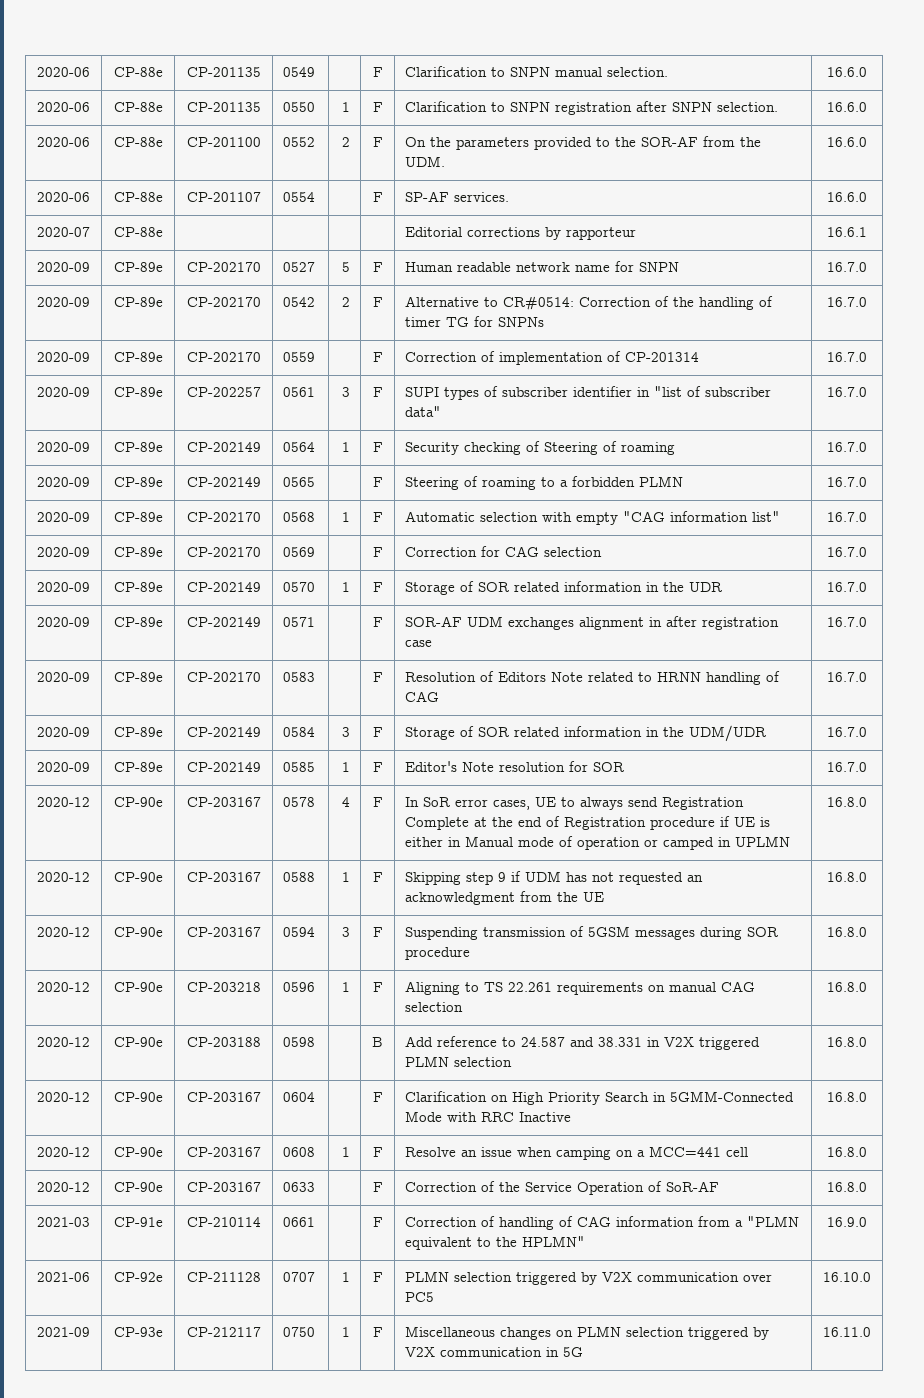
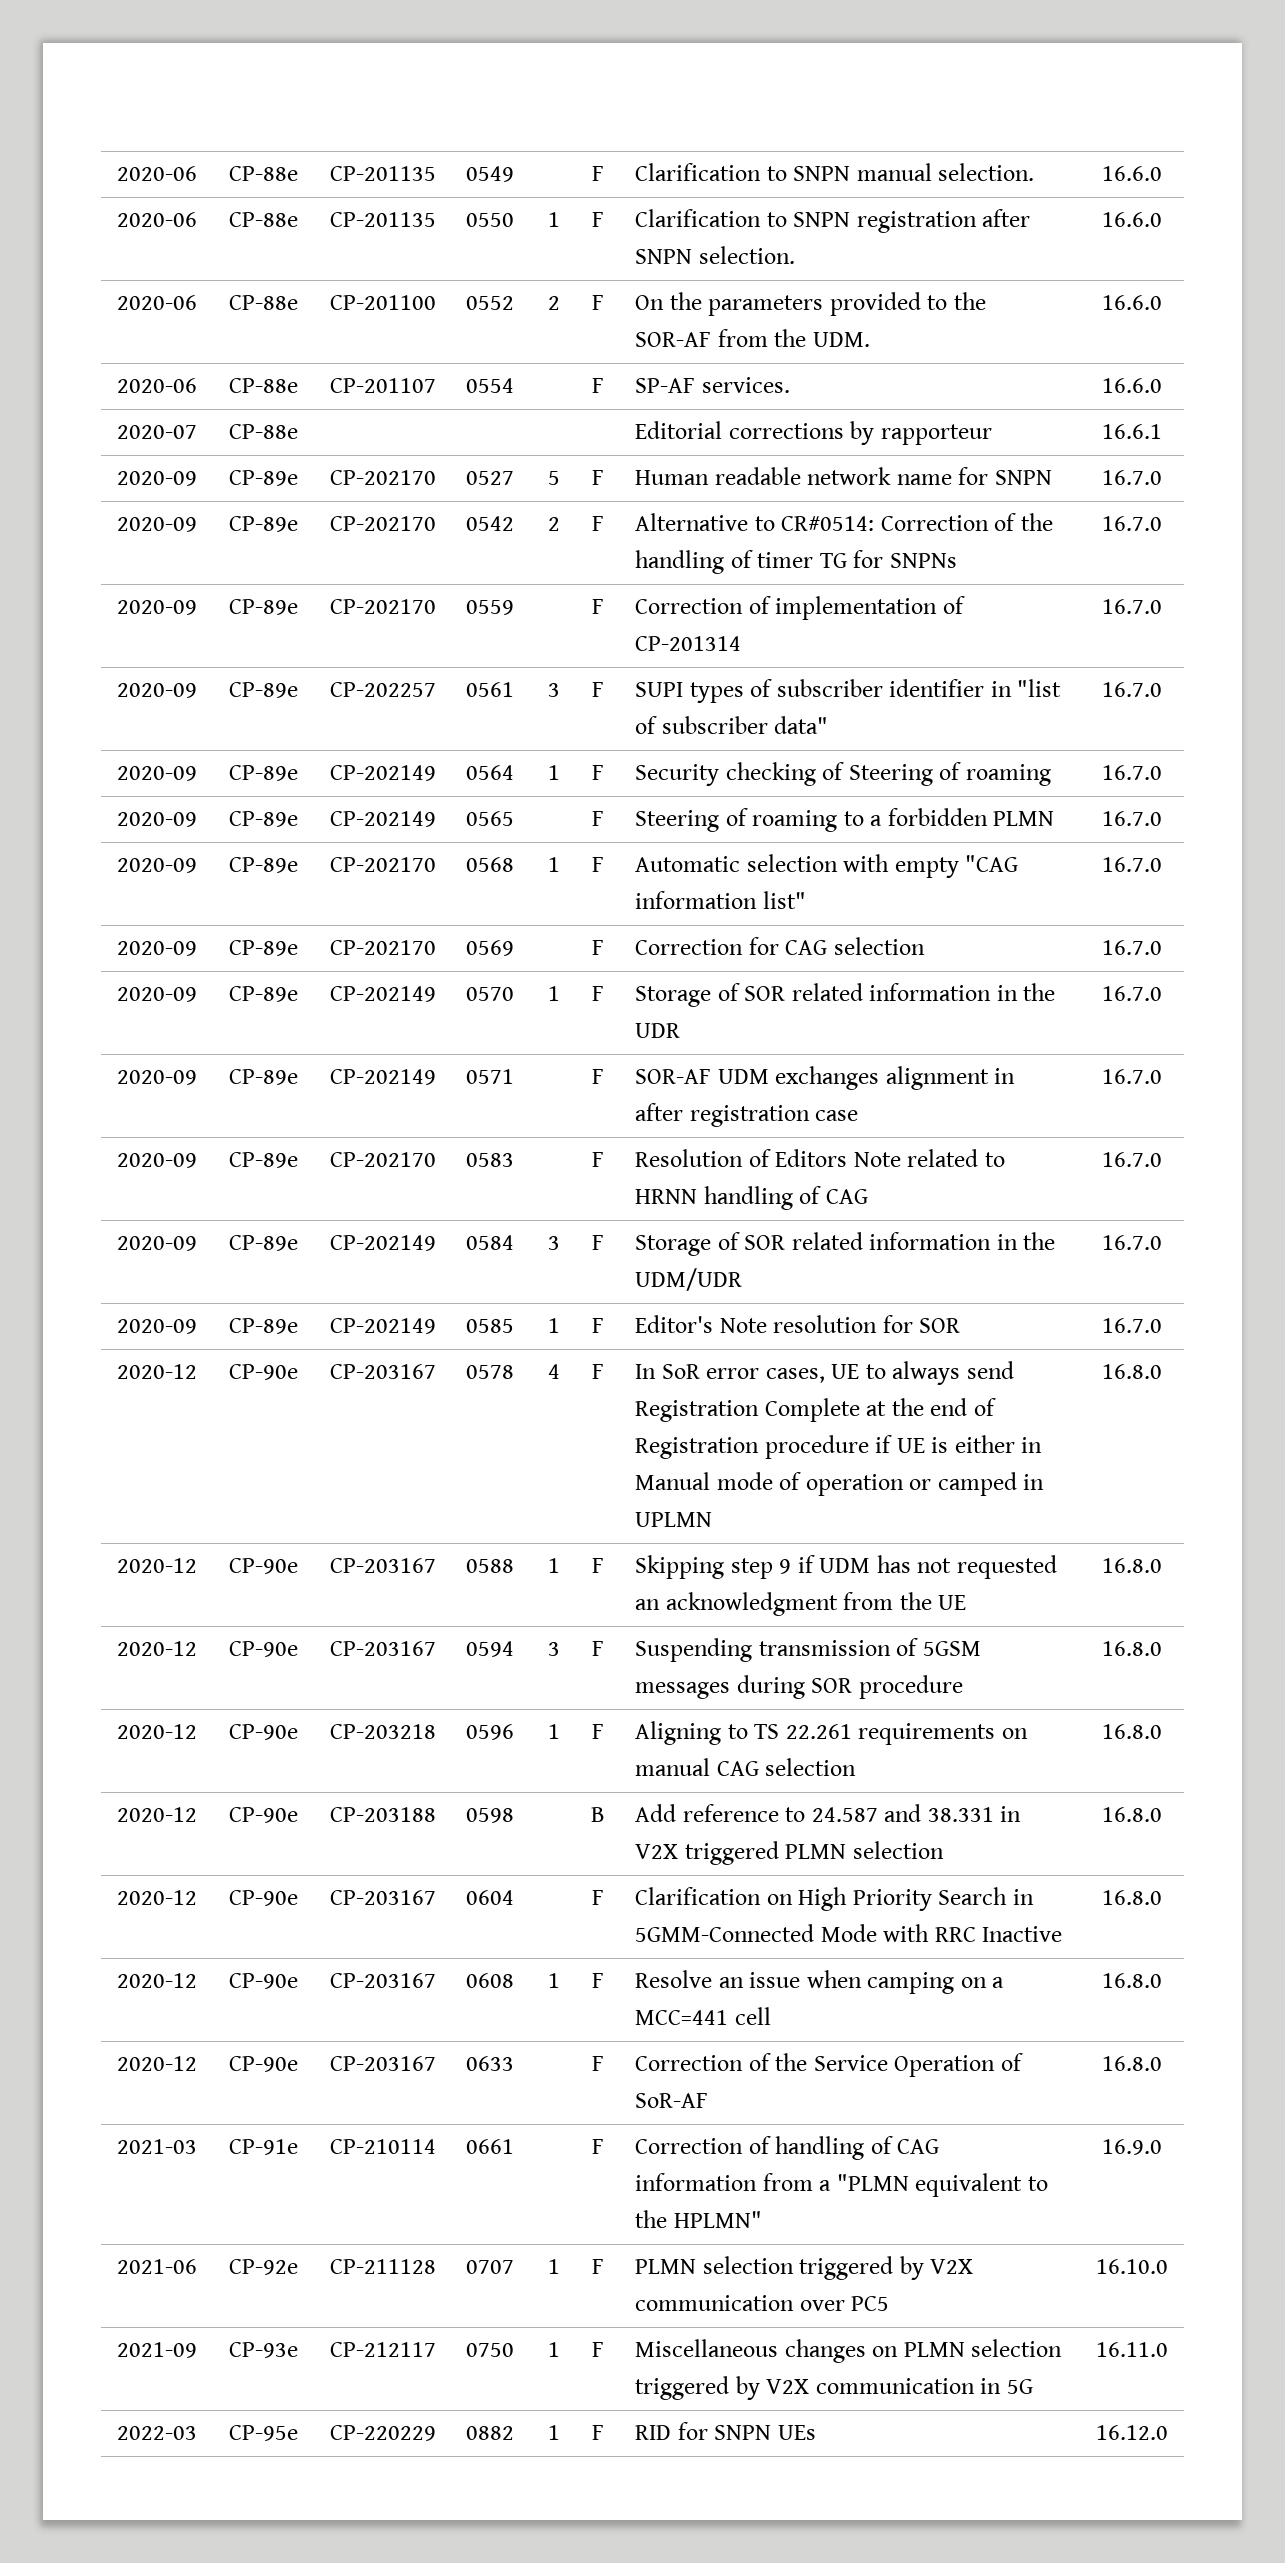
(871, 1332) none -> [117,2426,197,2440] [228,2425,298,2441] [329,2425,436,2441] [466,2426,515,2440] [547,2425,560,2440] [591,2425,604,2440] [635,2422,816,2440] [1095,2425,1168,2440] // 2022-03 | CP-95e | CP-220229 | 0882 | 1 | F | RID for SNPN UEs | 16.12.0

